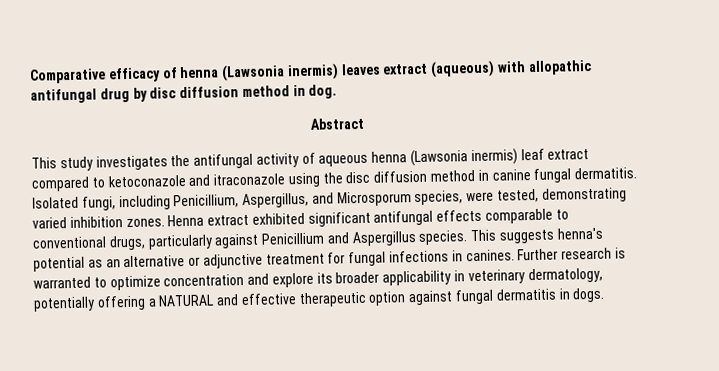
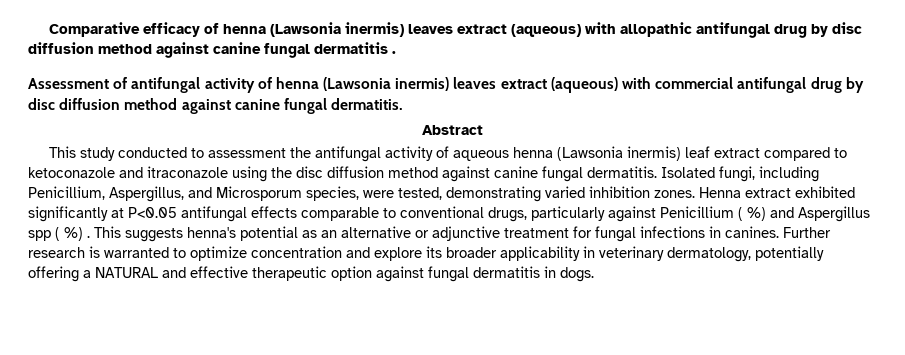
[292,84,338,99] in dog. -> [156,42,396,58] [28,77,864,93] [28,98,404,114] against canine fungal dermatitis . // Assessment of antifungal activity of henna (Lawsonia inermis) leaves extract (aqueous) with commercial antifungal drug by disc diffusion method against canine fungal dermatitis.
[95,155,168,171] investigates -> [117,147,286,158] conducted to assessment
[477,169,489,181] in -> [442,166,490,182] against
[307,211,371,227] significant -> [28,206,177,222] significantly at P<0.05
[326,230,469,247] and Aspergillus species. -> [738,206,870,222] [28,227,90,241] ( %) and Aspergillus spp ( %) .

